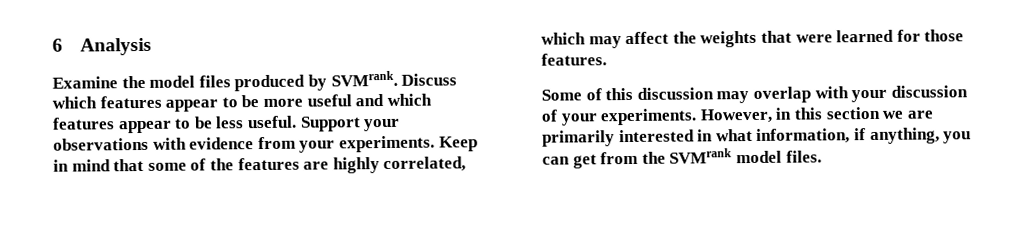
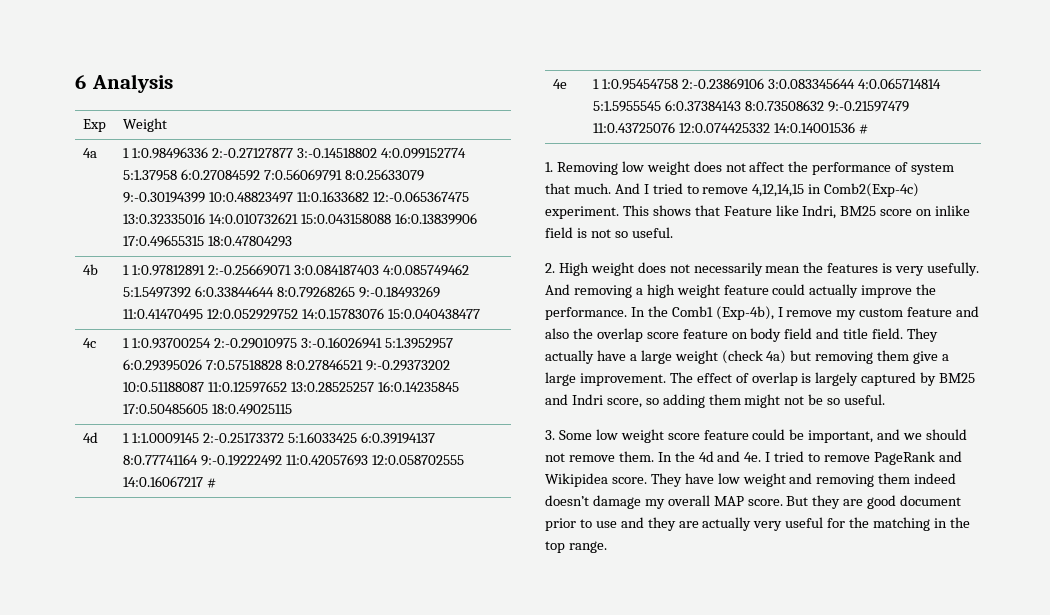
[52,70,458,92] [52,93,432,112] [52,115,401,134] [53,135,478,153] [53,156,467,174] [541,29,965,49] [541,53,607,66] [541,85,968,104] [541,106,934,126] [542,127,972,147] [542,148,822,169] // Examine the model files produced by SVMrank. Discuss which features appear to be more useful and which features appear to be less useful. Support your observations with evidence from your experiments. Keep in mind that some of the features are highly correlated, which may affect the weights that were learned for those features. // Some of this discussion may overlap with your discussion of your experiments. However, in this section we are primarily interested in what information, if anything, you can get from the SVMrank model files. -> [83,119,107,132] [123,118,168,132] [83,148,98,158] [123,147,466,159] [123,169,425,181] [123,191,470,203] [123,213,478,225] [123,235,293,247] [83,264,99,275] [123,264,469,276] [123,286,441,298] [123,308,481,320] [83,338,97,348] [123,337,453,349] [123,359,451,371] [123,381,460,393] [123,403,293,415] [83,432,99,443] [123,432,435,444] [123,454,465,466] [123,476,217,488] [553,79,568,89] [593,78,941,90] [593,100,910,112] [593,122,869,134] [545,161,955,175] [545,183,920,197] [545,205,971,219] [545,227,673,238] [545,262,980,276] [545,284,937,298] [545,306,980,320] [545,328,939,342] [545,350,950,364] [545,372,976,386] [545,394,886,408] [545,429,968,443] [545,451,962,465] [545,473,957,487] [545,495,962,509] [545,517,970,531] [545,541,607,553] // Exp | Weight // 4a | 1 1:0.98496336 2:-0.27127877 3:-0.14518802 4:0.099152774 5:1.37958 6:0.27084592 7:0.56069791 8:0.25633079 9:-0.30194399 10:0.48823497 11:0.1633682 12:-0.065367475 13:0.32335016 14:0.010732621 15:0.043158088 16:0.13839906 17:0.49655315 18:0.47804293 // 4b | 1 1:0.97812891 2:-0.25669071 3:0.084187403 4:0.085749462 5:1.5497392 6:0.33844644 8:0.79268265 9:-0.18493269 11:0.41470495 12:0.052929752 14:0.15783076 15:0.040438477 // 4c | 1 1:0.93700254 2:-0.29010975 3:-0.16026941 5:1.3952957 6:0.29395026 7:0.57518828 8:0.27846521 9:-0.29373202 10:0.51188087 11:0.12597652 13:0.28525257 16:0.14235845 17:0.50485605 18:0.49025115 // 4d | 1 1:1.0009145 2:-0.25173372 5:1.6033425 6:0.39194137 8:0.77741164 9:-0.19222492 11:0.42057693 12:0.058702555 14:0.16067217 # // 4e | 1 1:0.95454758 2:-0.23869106 3:0.083345644 4:0.065714814 5:1.5955545 6:0.37384143 8:0.73508632 9:-0.21597479 11:0.43725076 12:0.074425332 14:0.14001536 # // 1. Removing low weight does not affect the performance of system that much. And I tried to remove 4,12,14,15 in Comb2(Exp-4c) experiment. This shows that Feature like Indri, BM25 score on inlike field is not so useful. // 2. High weight does not necessarily mean the features is very usefully. And removing a high weight feature could actually improve the performance. In the Comb1 (Exp-4b), I remove my custom feature and also the overlap score feature on body field and title field. They actually have a large weight (check 4a) but removing them give a large improvement. The effect of overlap is largely captured by BM25 and Indri score, so adding them might not be so useful. // 3. Some low weight score feature could be important, and we should not remove them. In the 4d and 4e. I tried to remove PageRank and Wikipidea score. They have low weight and removing them indeed doesn’t damage my overall MAP score. But they are good document prior to use and they are actually very useful for the matching in the top range.

